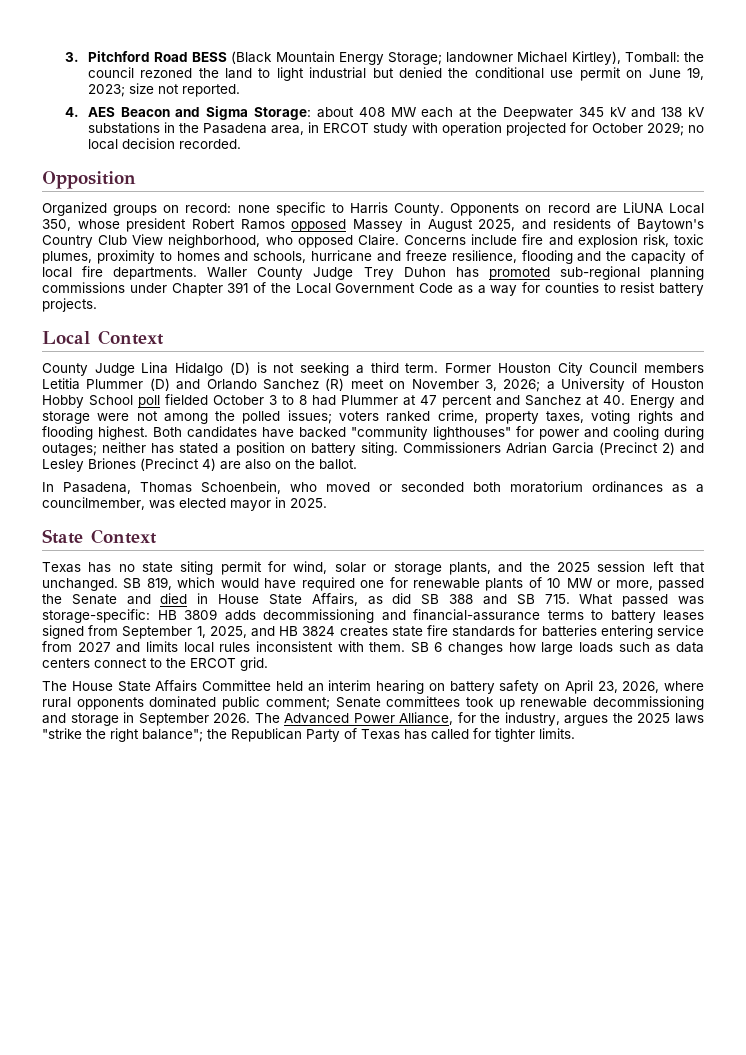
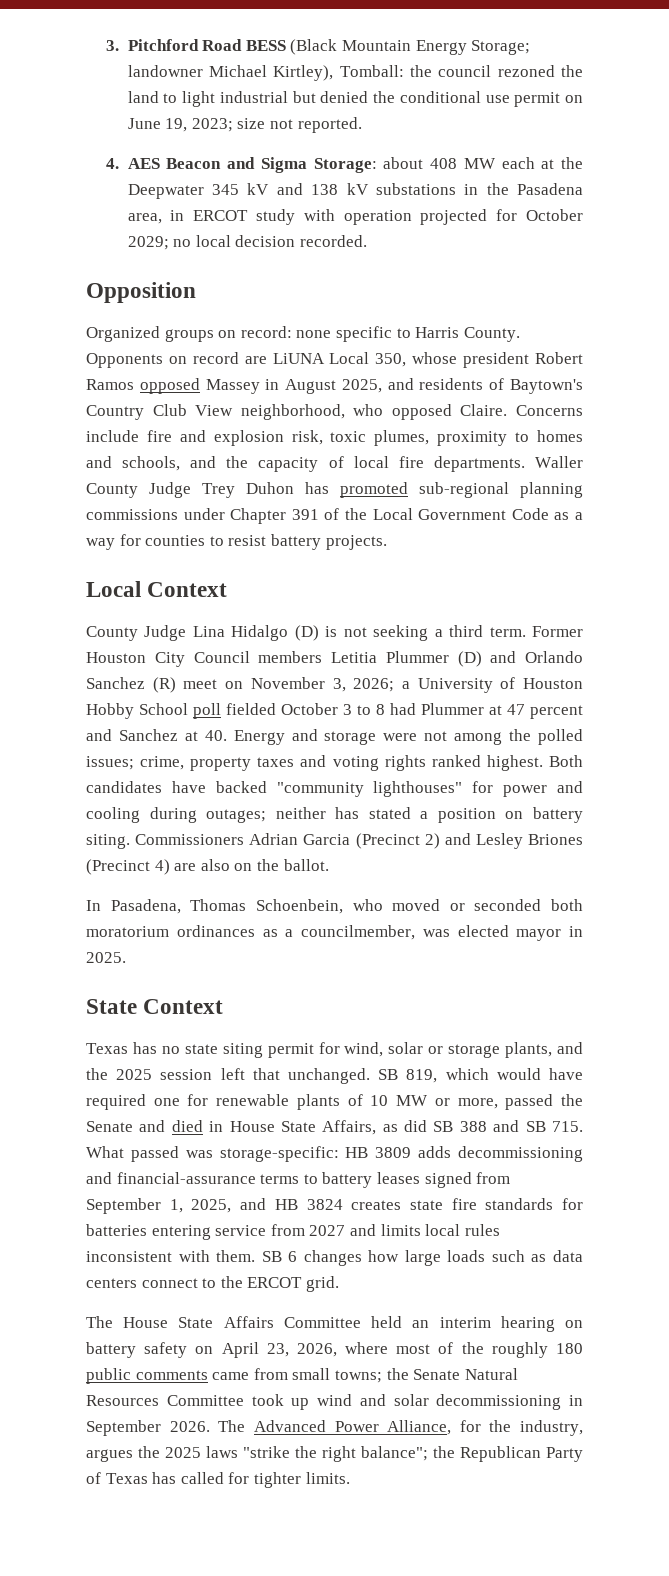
[311,250,573,264] hurricane and freeze resilience, flooding -> (181, 463) none
[338,410,705,424] [42,426,93,440] voters ranked crime, property taxes, voting rights and flooding -> [140,755,481,771] crime, property taxes and voting rights ranked
[42,696,704,710] [42,713,119,726] rural opponents dominated public comment; Senate committees took up renewable decommissioning and storage -> [396,1342,583,1358] [86,1368,518,1384] [86,1394,562,1410] most of the roughly 180 public comments came from small towns; the Senate Natural Resources Committee took up wind and solar decommissioning

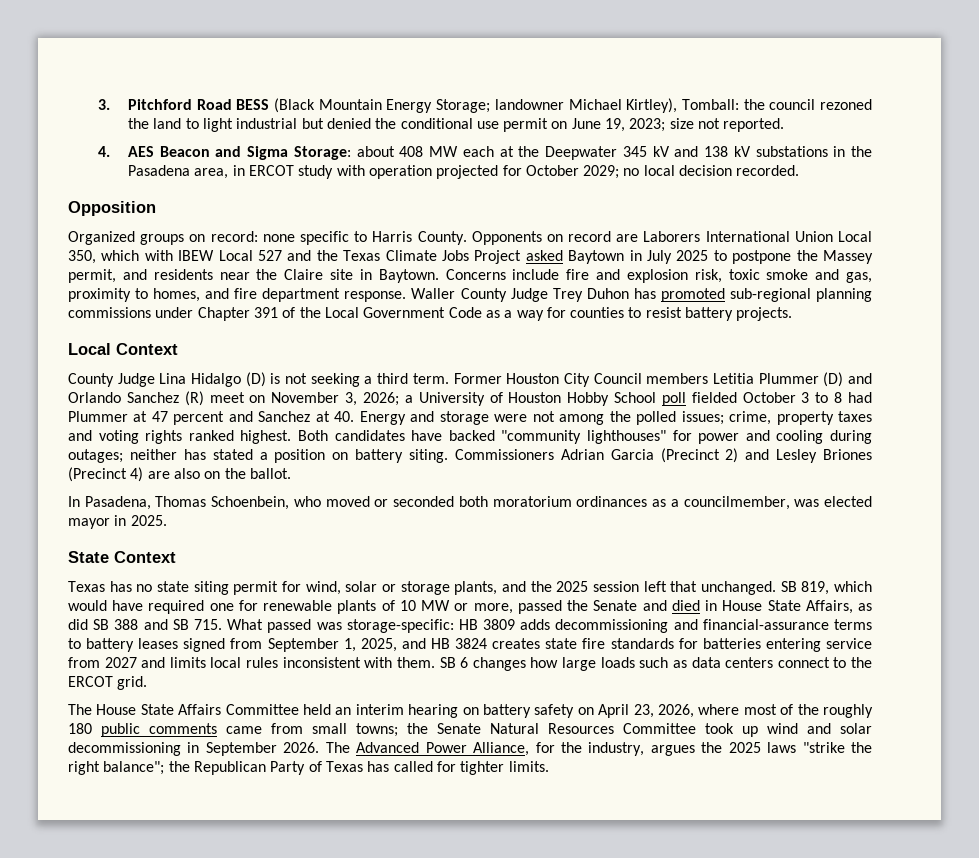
[272,352,584,368] [86,378,583,394] [86,404,508,420] LiUNA Local 350, whose president Robert Ramos opposed Massey in August 2025, and residents of Baytown's Country Club View neighborhood, who opposed Claire. -> [643,231,872,242] [68,250,873,264] [68,269,439,283] Laborers International Union Local 350, which with IBEW Local 527 and the Texas Climate Jobs Project asked Baytown in July 2025 to postpone the Massey permit, and residents near the Claire site in Baytown.
[374,430,584,446] [86,456,525,472] plumes, proximity to homes and schools, and the capacity of local fire departments. -> [766,269,873,283] [68,288,407,302] smoke and gas, proximity to homes, and fire department response.

